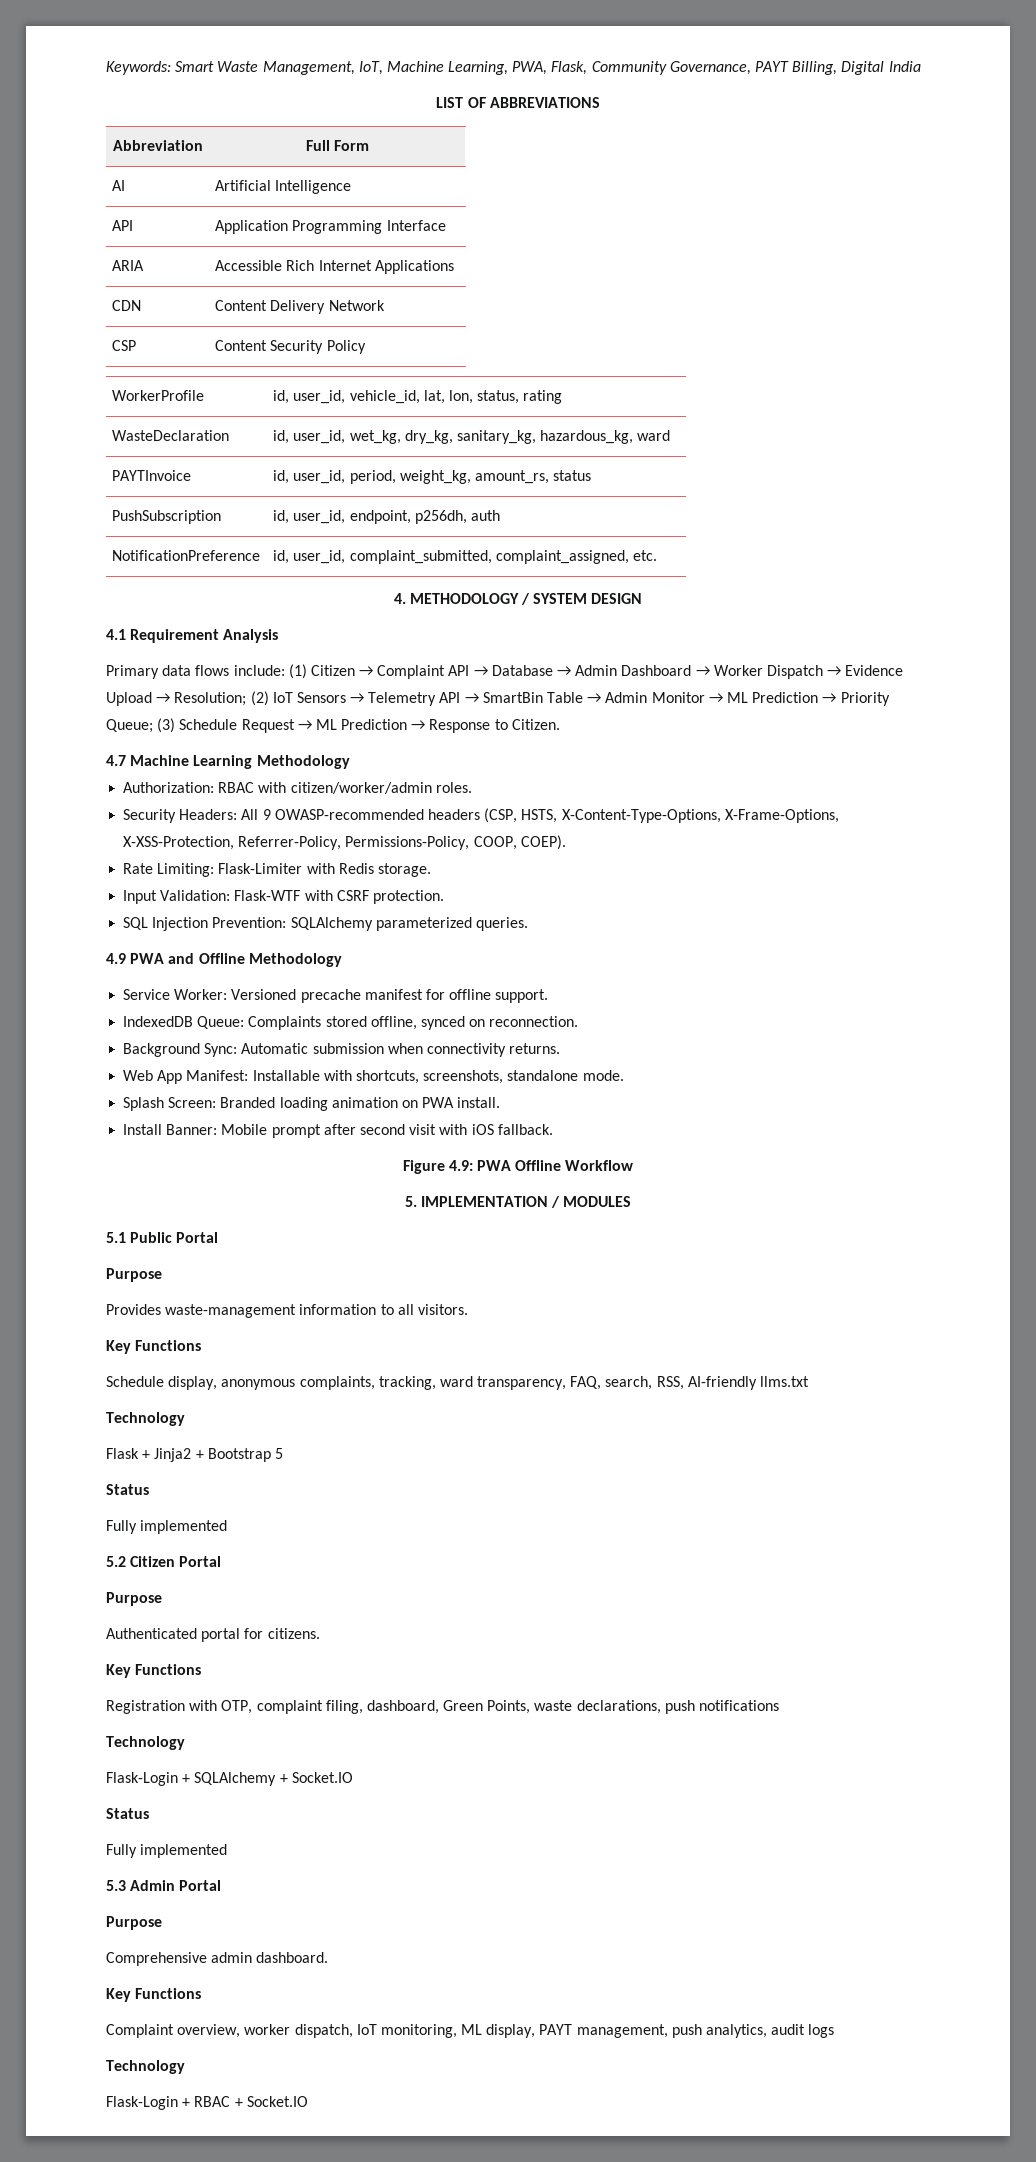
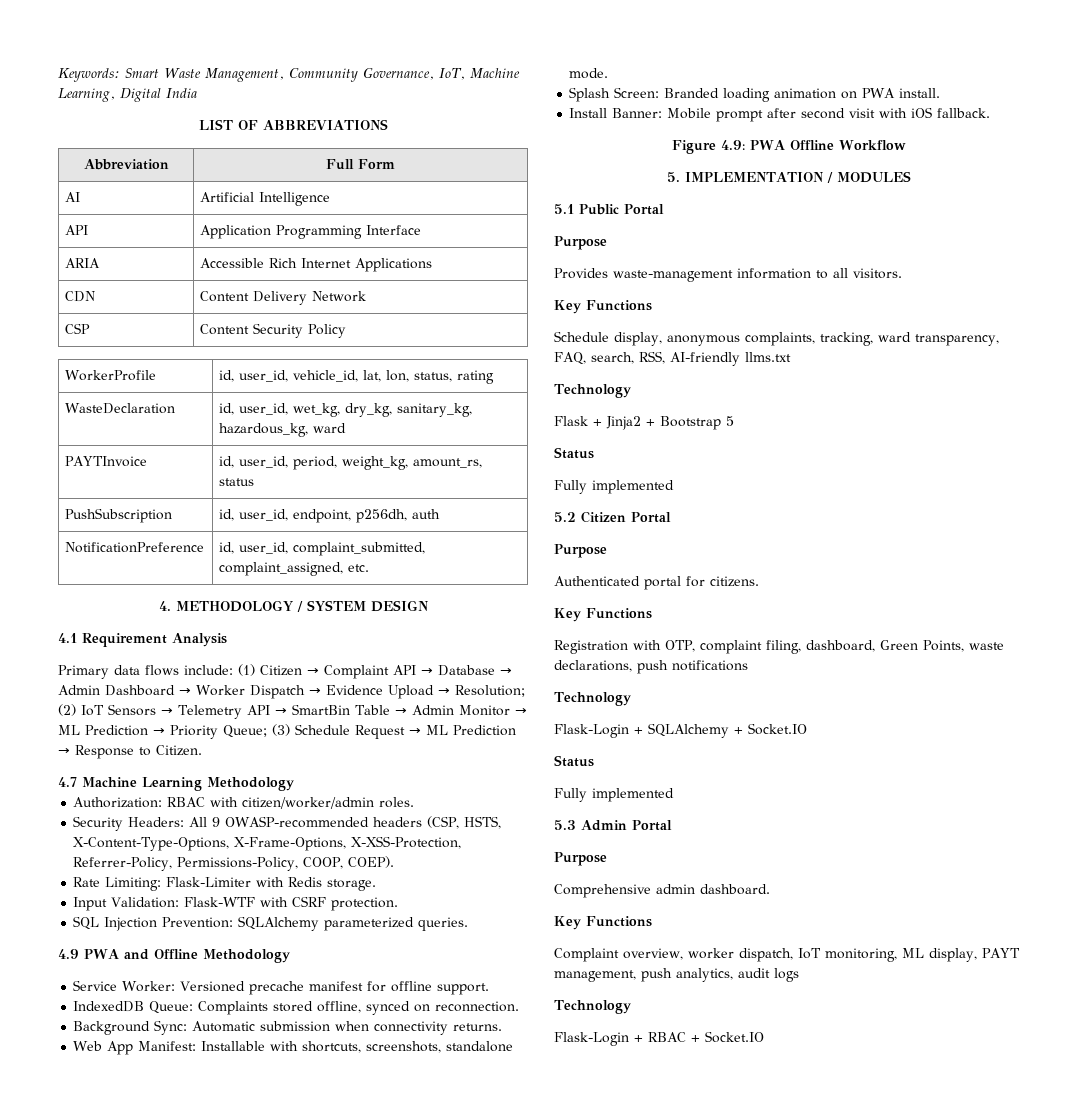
(355, 68) none -> [288,68,434,82] Community Governance,
[512,61,838,75] PWA, Flask, Community Governance, PAYT Billing, -> (115, 95) none

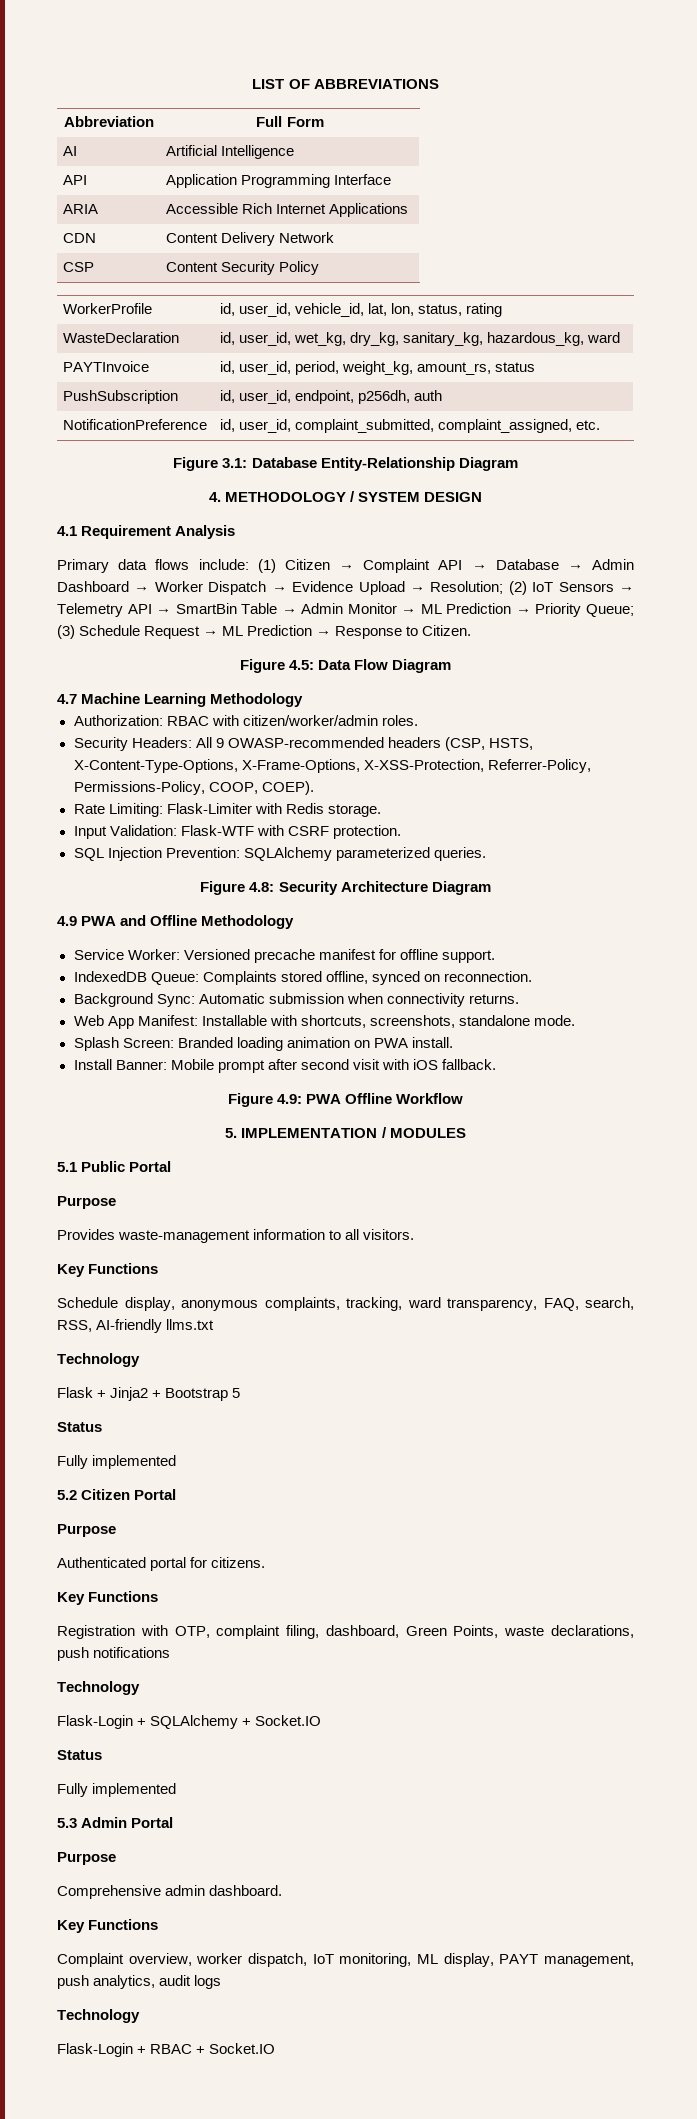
[58,68,520,82] [58,88,197,102] Keywords: Smart Waste Management, Community Governance, IoT, Machine Learning, Digital India // -> (252, 84) none
(370, 568) none -> [173,457,518,471] // Figure 3.1: Database Entity-Relationship Diagram
(202, 750) none -> [239,659,452,673] // Figure 4.5: Data Flow Diagram
(469, 924) none -> [200,881,491,895] // Figure 4.8: Security Architecture Diagram

